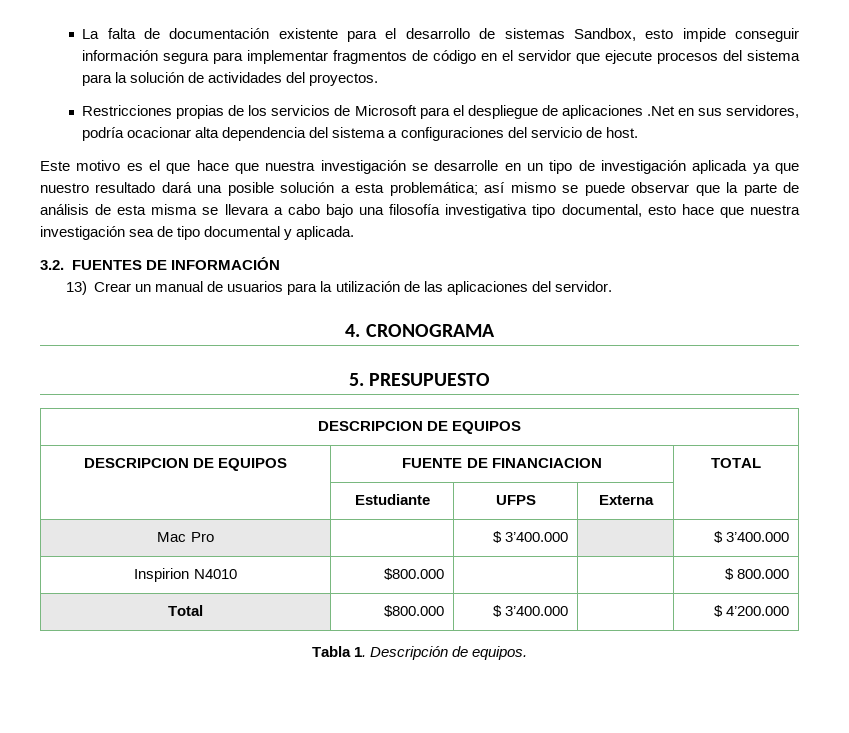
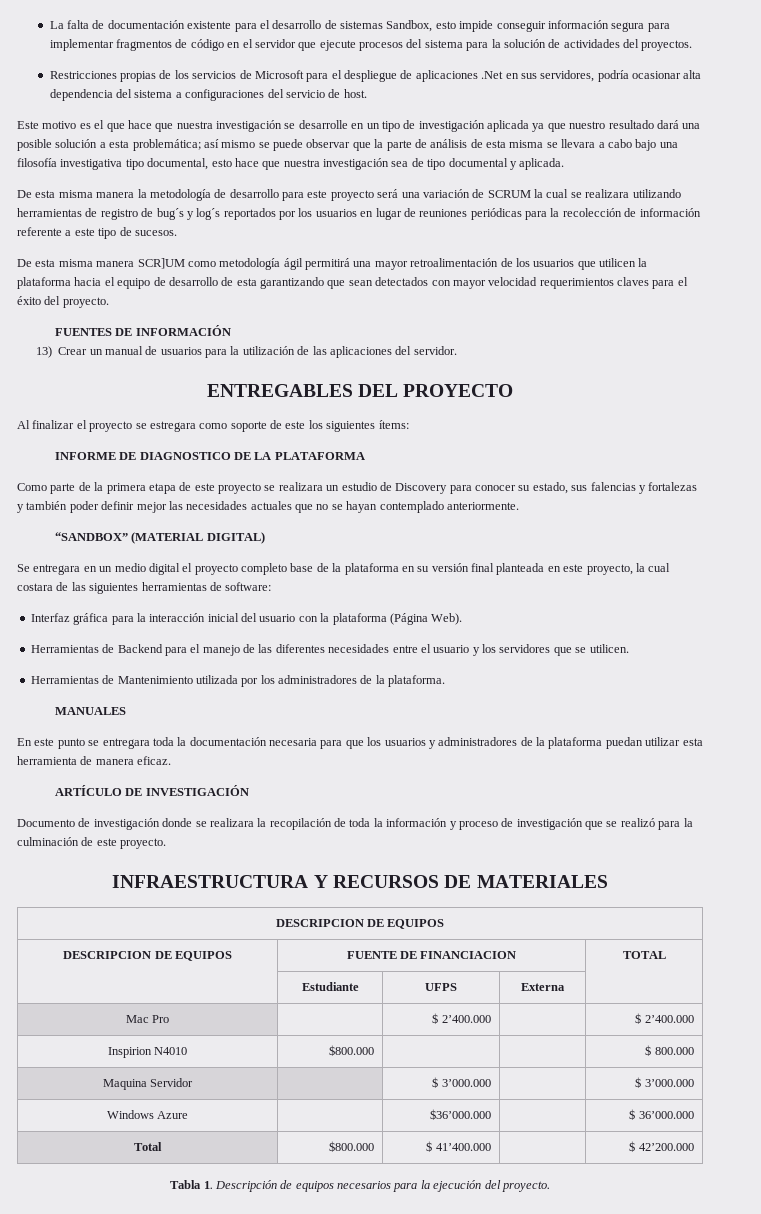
[127,127,192,138] ocacionar -> [632,71,682,79] ocasionar
[40,260,64,270] 3.2. -> [17,189,681,201] [17,208,701,220] [17,227,177,239] [17,258,648,270] [17,277,688,289] [17,296,109,308] De esta misma manera la metodología de desarrollo para este proyecto será una variación de SCRUM la cual se realizara utilizando herramientas de registro de bug´s y log´s reportados por los usuarios en lugar de reuniones periódicas para la recolección de información referente a este tipo de sucesos. // De esta misma manera SCR]UM como metodología ágil permitirá una mayor retroalimentación de los usuarios que utilicen la plataforma hacia el equipo de desarrollo de esta garantizando que sean detectados con mayor velocidad requerimientos claves para el éxito del proyecto. //
[345,324,495,337] [348,373,491,386] 4. CRONOGRAMA // 5. PRESUPUESTO -> [206,384,514,397] [17,420,409,432] [54,452,365,460] [17,482,698,494] [17,501,519,513] [54,532,265,544] [17,563,671,575] [17,582,272,594] [30,613,463,625] [30,644,629,656] [30,675,446,687] [54,707,126,715] [17,737,703,749] [17,756,172,765] [54,785,249,796] [17,818,693,830] [17,837,167,849] [112,875,608,888] ENTREGABLES DEL PROYECTO // Al finalizar el proyecto se estregara como soporte de este los siguientes ítems: // INFORME DE DIAGNOSTICO DE LA PLATAFORMA // Como parte de la primera etapa de este proyecto se realizara un estudio de Discovery para conocer su estado, sus falencias y fortalezas y también poder definir mejor las necesidades actuales que no se hayan contemplado anteriormente. // “SANDBOX” (MATERIAL DIGITAL) // Se entregara en un medio digital el proyecto completo base de la plataforma en su versión final planteada en este proyecto, la cual costara de las siguientes herramientas de software: // Interfaz gráfica para la interacción inicial del usuario con la plataforma (Página Web). // Herramientas de Backend para el manejo de las diferentes necesidades entre el usuario y los servidores que se utilicen. // Herramientas de Mantenimiento utilizada por los administradores de la plataforma. // MANUALES // En este punto se entregara toda la documentación necesaria para que los usuarios y administradores de la plataforma puedan utilizar esta herramienta de manera eficaz. // ARTÍCULO DE INVESTIGACIÓN // Documento de investigación donde se realizara la recopilación de toda la información y proceso de investigación que se realizó para la culminación de este proyecto. // INFRAESTRUCTURA Y RECURSOS DE MATERIALES
[505,532,569,542] [714,531,790,543] 3’400.000 | | $ 3’400.000 -> [441,1015,491,1023] [635,1013,694,1024] 2’400.000 | | $ 2’400.000
(790, 574) none -> [102,1078,194,1090] [432,1077,491,1088] [635,1077,694,1088] [106,1110,189,1119] [429,1109,491,1120] [629,1109,694,1120] // Maquina Servidor | | $ 3’000.000 | | $ 3’000.000 // Windows Azure | | $36’000.000 | | $ 36’000.000
[505,606,569,616] [714,605,790,617] 3’400.000 | | $ 4’200.000 -> [435,1143,491,1151] [629,1141,694,1152] 41’400.000 | | $ 42’200.000
[472,646,528,660] equipos. -> [295,1180,550,1192] equipos necesarios para la ejecución del proyecto.

